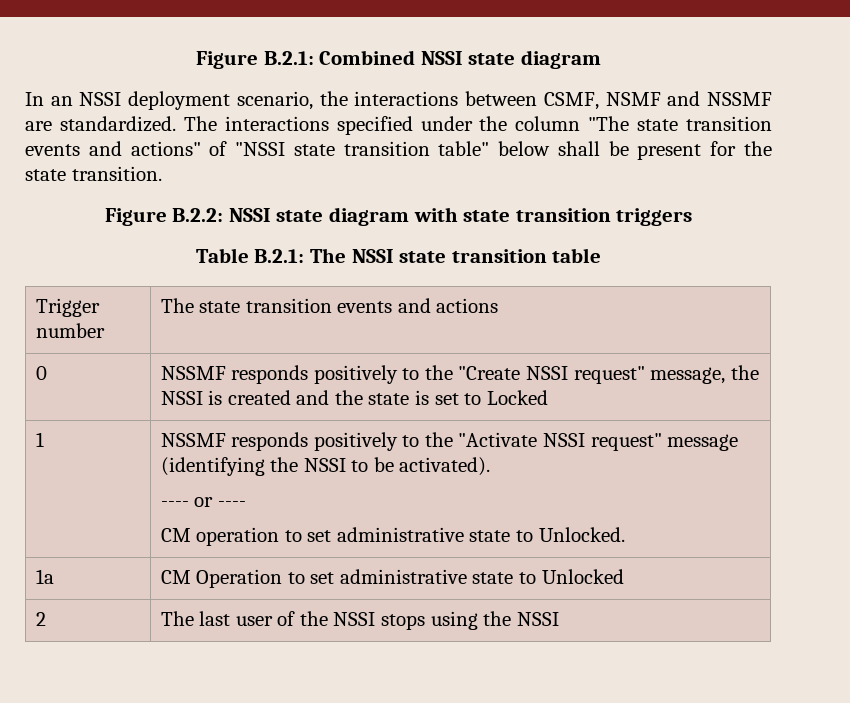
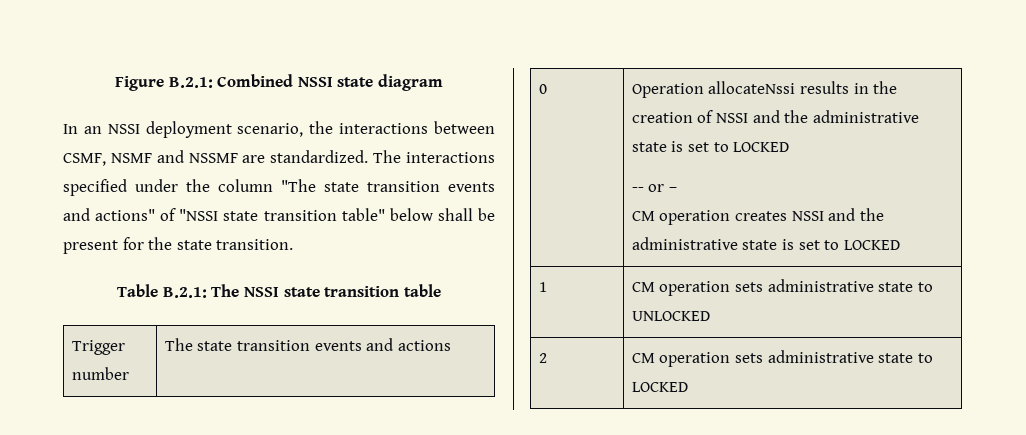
[104,207,693,226] // Figure B.2.2: NSSI state diagram with state transition triggers -> (294, 244) none
[160,365,759,384] [160,390,548,405] [35,432,44,447] [160,432,739,451] [160,457,491,476] [160,497,246,507] [160,527,625,546] [35,569,54,584] [160,569,624,588] [35,612,46,626] [160,611,559,630] NSSMF responds positively to the "Create NSSI request" message, the NSSI is created and the state is set to Locked // 1 | NSSMF responds positively to the "Activate NSSI request" message (identifying the NSSI to be activated). // ---- or ---- // CM operation to set administrative state to Unlocked. // 1a | CM Operation to set administrative state to Unlocked // 2 | The last user of the NSSI stops using the NSSI -> [631,81,898,98] [631,110,919,123] [631,141,790,152] [631,184,677,192] [631,208,884,225] [631,237,900,250] [538,282,547,292] [631,279,933,296] [631,311,710,321] [538,353,547,363] [631,350,933,367] [631,382,688,392] Operation allocateNssi results in the creation of NSSI and the administrative state is set to LOCKED // -- or – // CM operation creates NSSI and the administrative state is set to LOCKED // 1 | CM operation sets administrative state to UNLOCKED // 2 | CM operation sets administrative state to LOCKED

